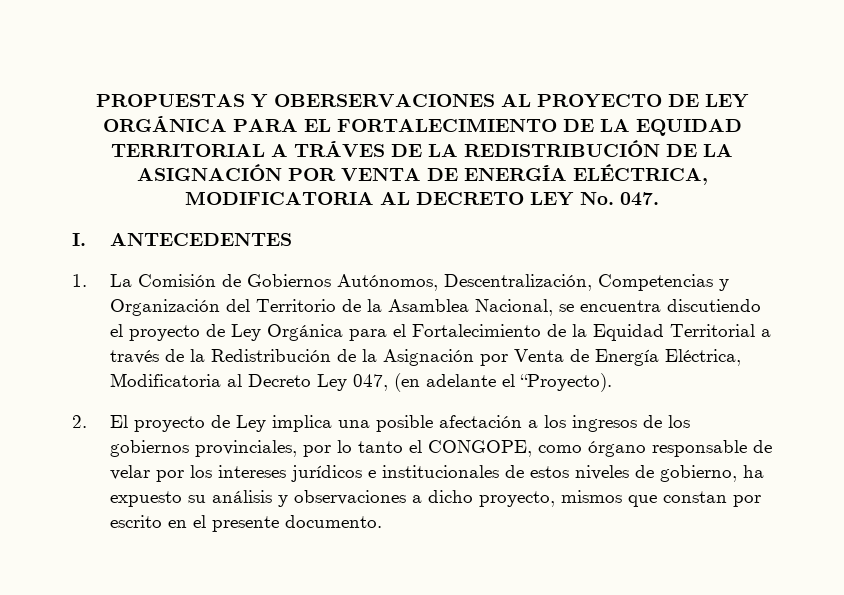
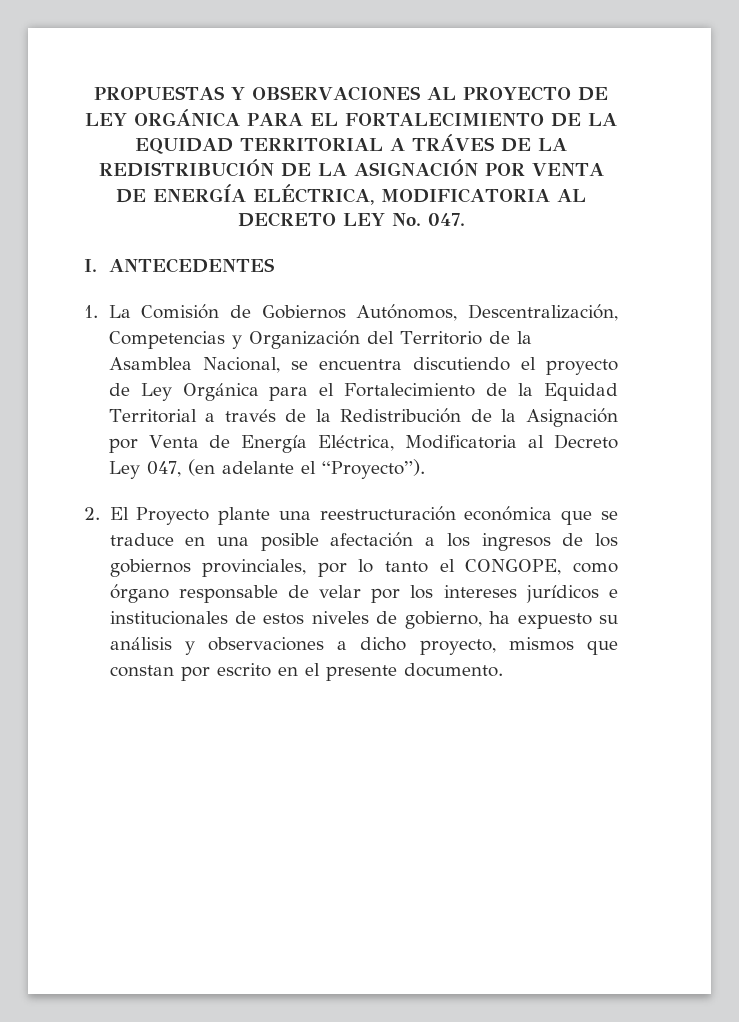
[273,94,495,107] OBERSERVACIONES -> [252,86,422,101] OBSERVACIONES
[519,373,612,392] “Proyecto). -> [321,459,425,479] “Proyecto”).
[133,415,332,432] proyecto de Ley implica -> [136,506,618,525] [109,533,206,546] Proyecto plante una reestructuración económica que se traduce en

